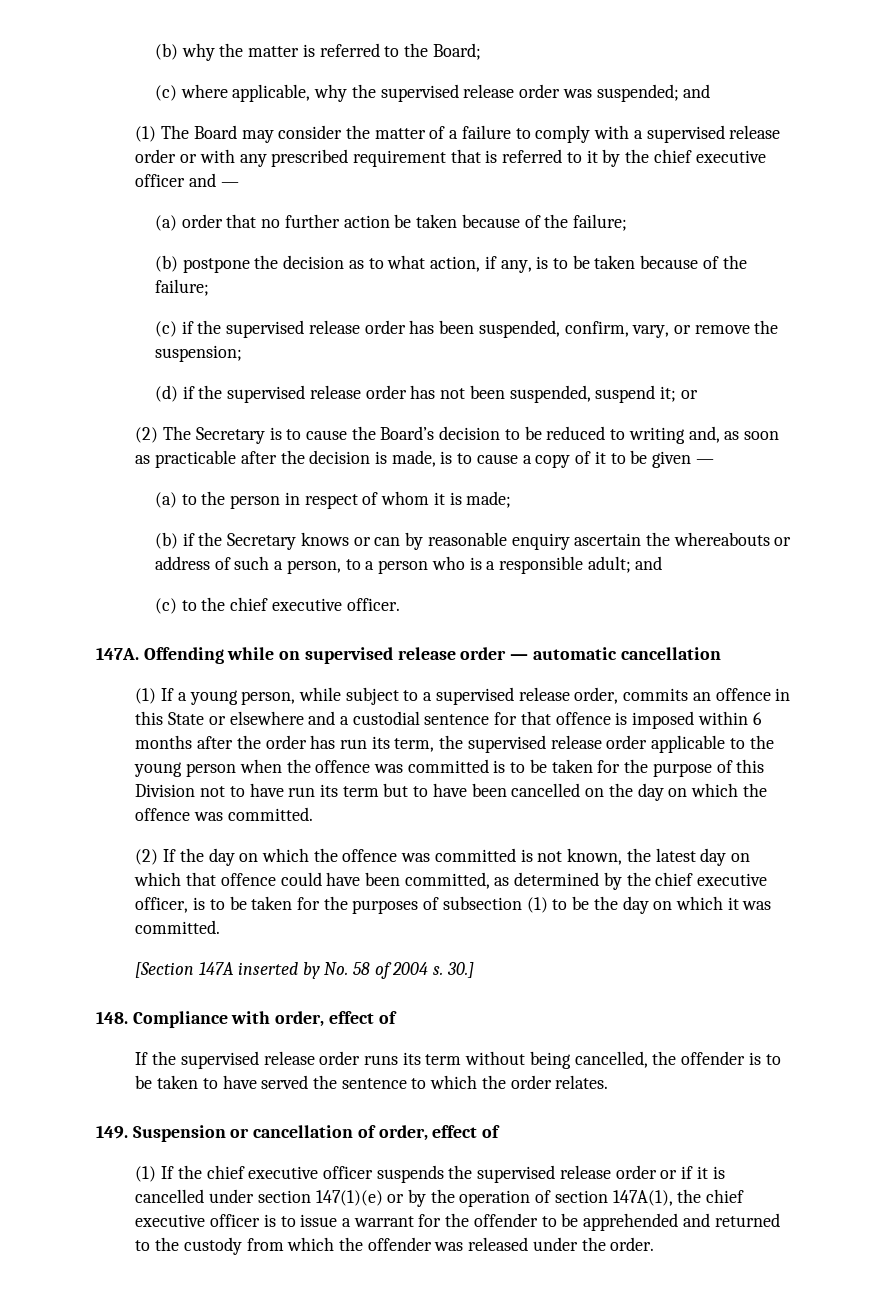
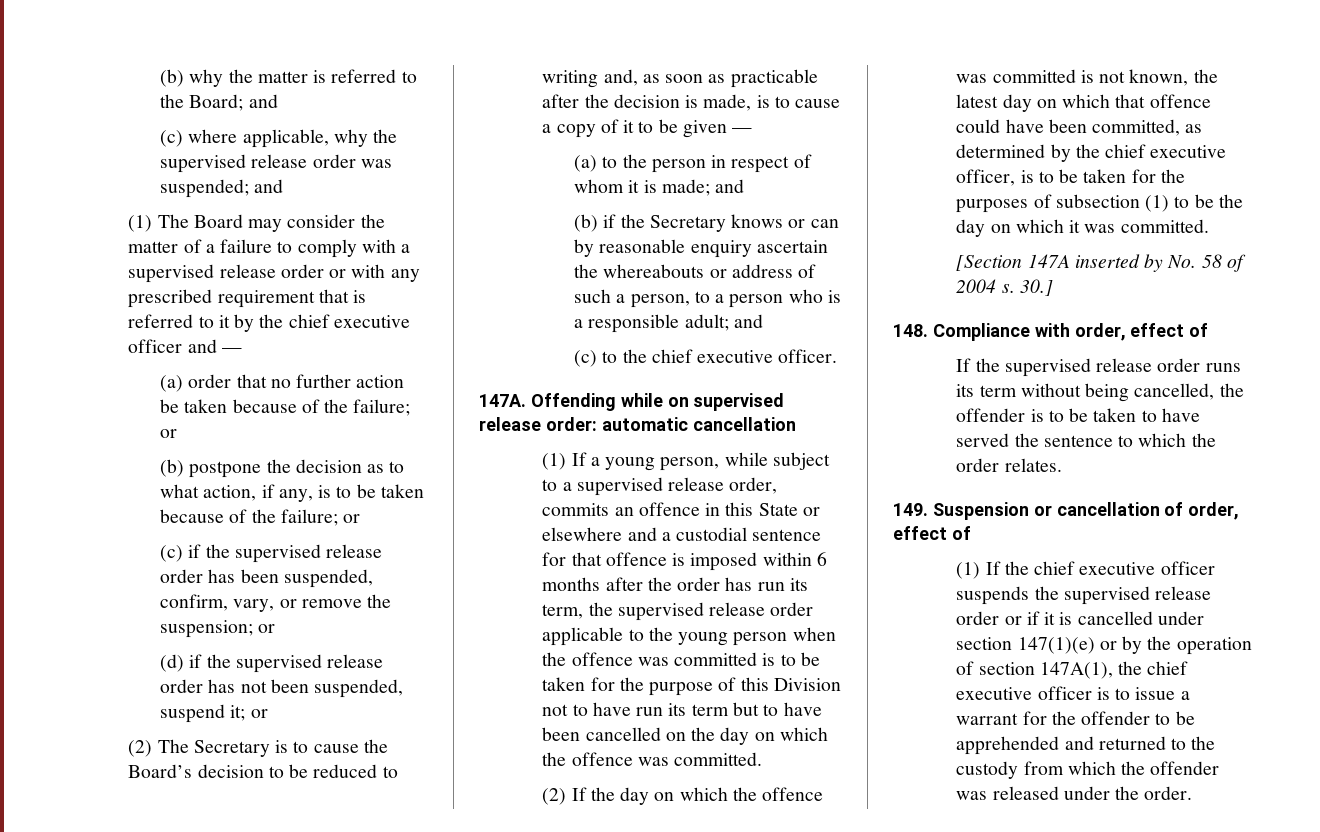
(481, 51) none -> [248,94,278,108] and
(628, 222) none -> [160,429,178,438] or
(210, 287) none -> [343,514,361,523] or
(243, 353) none -> [258,624,276,633] or
(512, 499) none -> [715,179,745,193] and
[460,647,529,660] order — -> [545,417,597,431] order:

